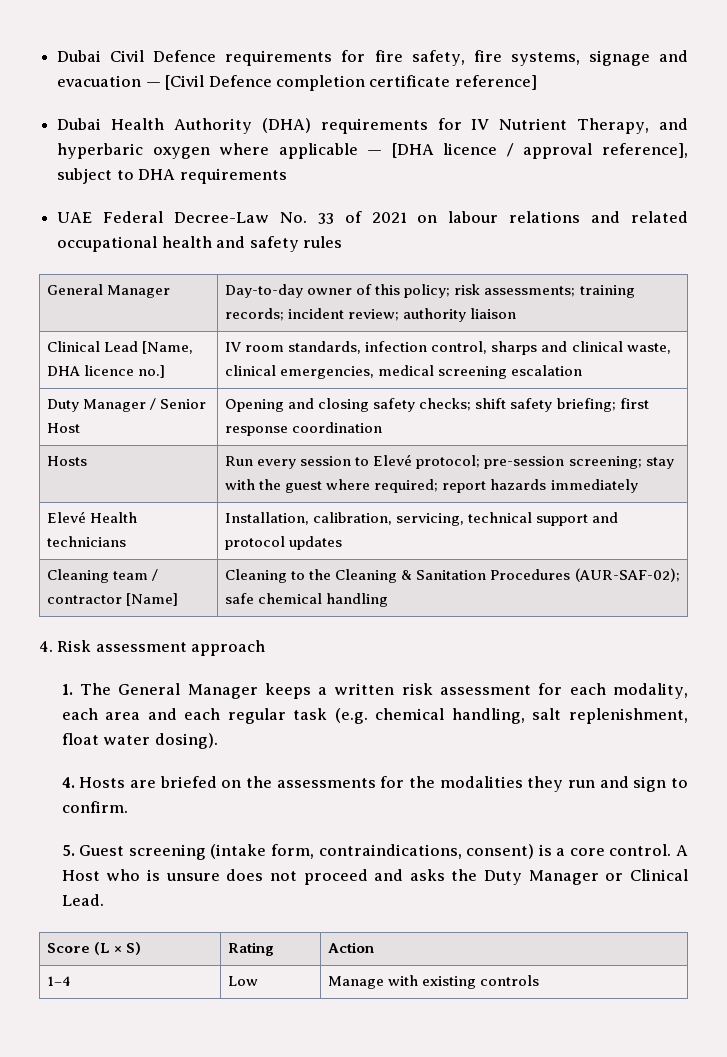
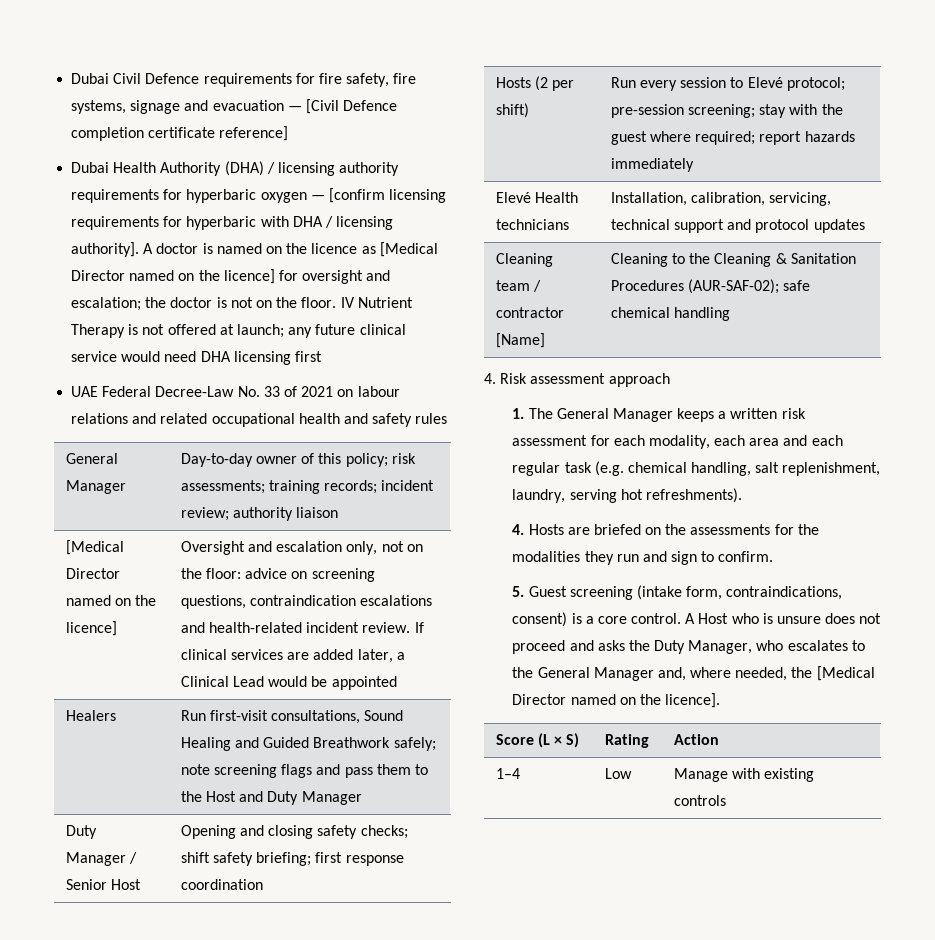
[320,118,688,134] [57,143,688,159] [57,168,287,184] requirements for IV Nutrient Therapy, and hyperbaric oxygen where applicable — [DHA licence / approval reference], subject to DHA requirements -> [266,162,400,176] [71,188,447,203] [71,216,394,230] [71,242,438,257] [71,269,391,284] [71,297,413,311] [71,324,406,338] [71,351,322,365] / licensing authority requirements for hyperbaric oxygen — [confirm licensing requirements for hyperbaric with DHA / licensing authority]. A doctor is named on the licence as [Medical Director named on the licence] for oversight and escalation; the doctor is not on the floor. IV Nutrient Therapy is not offered at launch; any future clinical service would need DHA licensing first
[47,341,194,354] [47,365,166,378] [225,341,671,355] [225,365,583,379] Clinical Lead [Name, DHA licence no.] | IV room standards, infection control, sharps and clinical waste, clinical emergencies, medical screening escalation -> [65,540,124,555] [65,568,120,579] [65,595,157,606] [65,621,117,636] [180,541,423,555] [180,568,375,582] [180,595,433,609] [180,622,424,633] [180,649,405,663] [180,676,397,690] [65,710,116,721] [180,710,404,724] [180,737,436,751] [180,764,428,778] [180,791,362,805] [Medical Director named on the licence] | Oversight and escalation only, not on the floor: advice on screening questions, contraindication escalations and health-related incident review. If clinical services are added later, a Clinical Lead would be appointed // Healers | Run first-visit consultations, Sound Healing and Guided Breathwork safely; note screening flags and pass them to the Host and Duty Manager
(88, 461) none -> [535,76,575,91] [495,103,529,118] (2 per shift)
[61,733,218,749] float water dosing). -> [512,488,742,503] laundry, serving hot refreshments).
[528,869,688,885] [61,894,104,906] Manager or Clinical Lead. -> [688,640,865,654] [512,666,875,681] [512,693,721,708] Manager, who escalates to the General Manager and, where needed, the [Medical Director named on the licence].

